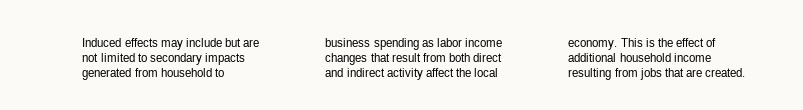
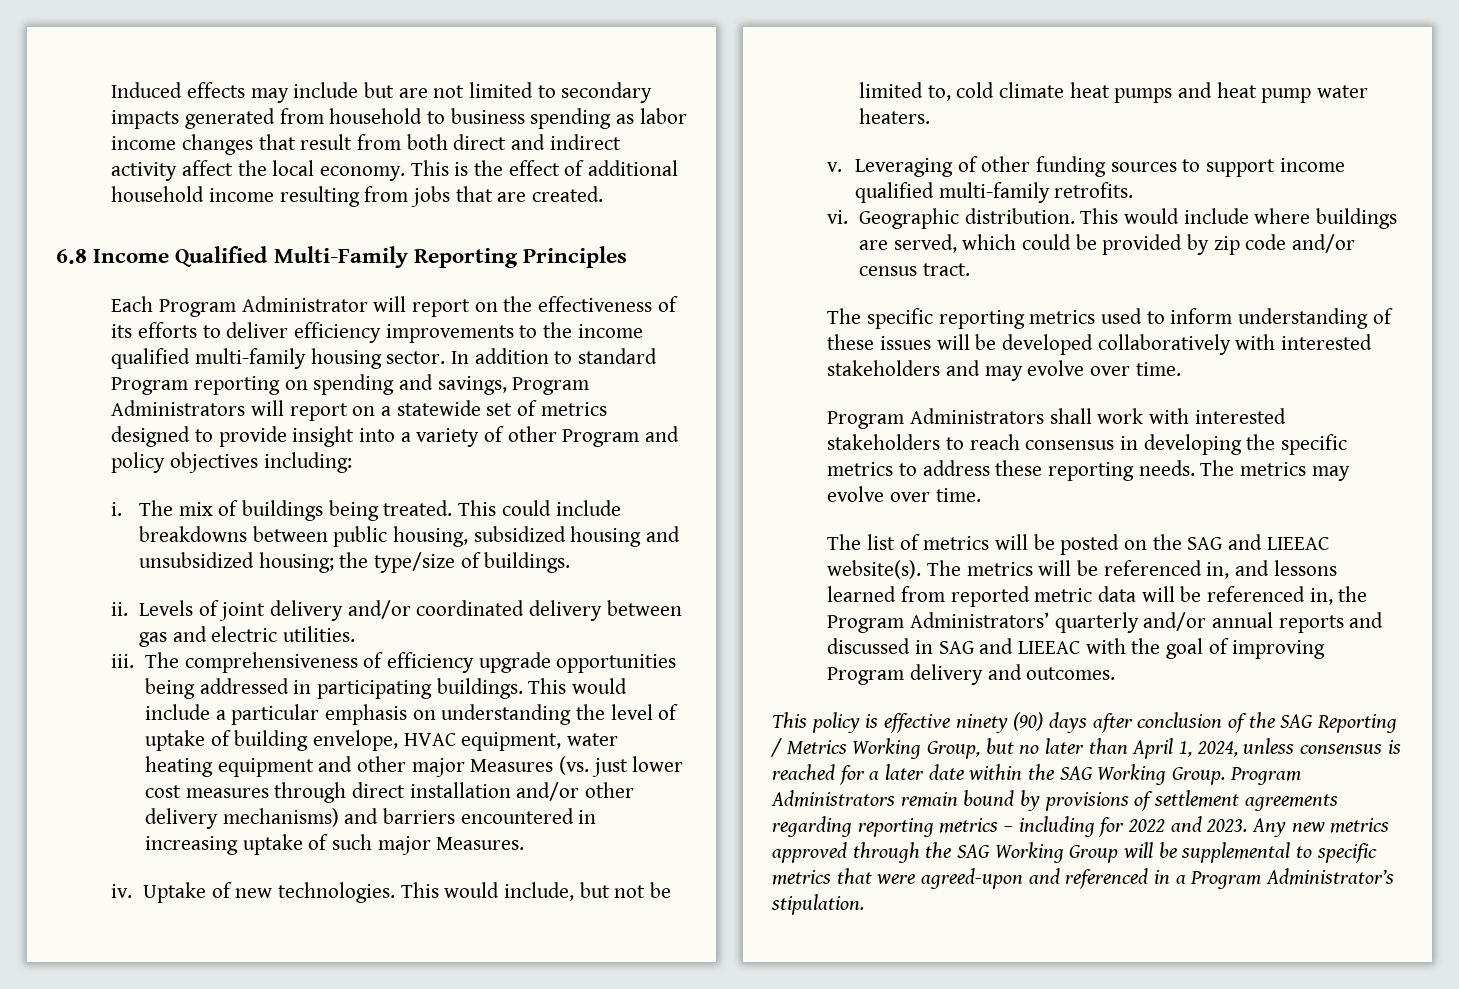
(745, 72) none -> [56,246,628,268] [111,296,678,317] [111,322,643,343] [111,348,658,369] [111,374,590,395] [111,400,607,421] [111,426,680,447] [111,452,352,473] [111,500,621,521] [139,526,681,547] [139,552,571,573] [111,600,682,621] [139,626,356,647] [111,652,677,673] [144,678,627,699] [144,704,679,725] [144,730,618,751] [144,756,684,777] [144,782,634,803] [144,808,597,829] [144,834,525,855] [111,882,671,903] [858,82,1368,103] [858,108,930,124] [827,156,1345,177] [855,182,1134,203] [827,208,1397,229] [858,234,1355,255] [858,263,970,276] [827,308,1393,329] [827,334,1373,355] [827,360,1181,381] [827,408,1286,429] [827,434,1348,455] [827,460,1350,481] [827,486,981,502] [827,534,1329,555] [827,560,1337,579] [827,586,1368,607] [827,612,1384,633] [827,638,1326,659] [827,664,1116,685] [772,712,1398,733] [770,738,1401,759] [772,764,1301,785] [771,790,1338,811] [772,816,1390,837] [772,842,1377,863] [772,868,1395,889] [771,894,864,915] // 6.8 Income Qualified Multi-Family Reporting Principles // Each Program Administrator will report on the effectiveness of its efforts to deliver efficiency improvements to the income qualified multi-family housing sector. In addition to standard Program reporting on spending and savings, Program Administrators will report on a statewide set of metrics designed to provide insight into a variety of other Program and policy objectives including: // i. The mix of buildings being treated. This could include breakdowns between public housing, subsidized housing and unsubsidized housing; the type/size of buildings. // ii. Levels of joint delivery and/or coordinated delivery between gas and electric utilities. // iii. The comprehensiveness of efficiency upgrade opportunities being addressed in participating buildings. This would include a particular emphasis on understanding the level of uptake of building envelope, HVAC equipment, water heating equipment and other major Measures (vs. just lower cost measures through direct installation and/or other delivery mechanisms) and barriers encountered in increasing uptake of such major Measures. // iv. Uptake of new technologies. This would include, but not be limited to, cold climate heat pumps and heat pump water heaters. // v. Leveraging of other funding sources to support income qualified multi-family retrofits. // vi. Geographic distribution. This would include where buildings are served, which could be provided by zip code and/or census tract. // The specific reporting metrics used to inform understanding of these issues will be developed collaboratively with interested stakeholders and may evolve over time. // Program Administrators shall work with interested stakeholders to reach consensus in developing the specific metrics to address these reporting needs. The metrics may evolve over time. // The list of metrics will be posted on the SAG and LIEEAC website(s). The metrics will be referenced in, and lessons learned from reported metric data will be referenced in, the Program Administrators’ quarterly and/or annual reports and discussed in SAG and LIEEAC with the goal of improving Program delivery and outcomes. // This policy is effective ninety (90) days after conclusion of the SAG Reporting / Metrics Working Group, but no later than April 1, 2024, unless consensus is reached for a later date within the SAG Working Group. Program Administrators remain bound by provisions of settlement agreements regarding reporting metrics – including for 2022 and 2023. Any new metrics approved through the SAG Working Group will be supplemental to specific metrics that were agreed-upon and referenced in a Program Administrator’s stipulation.

